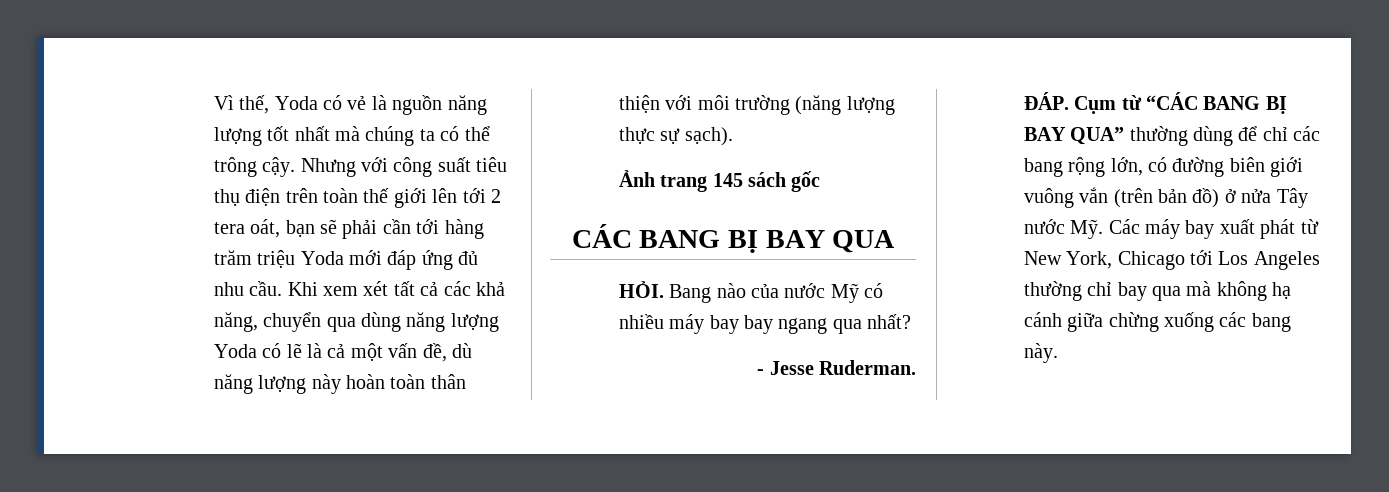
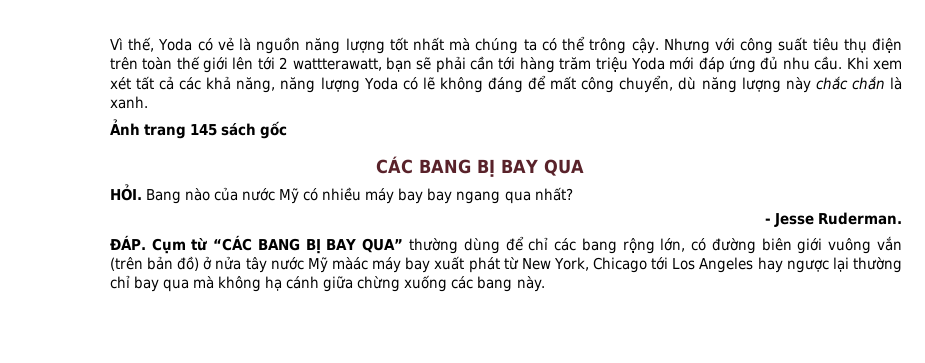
[213,219,281,238] tera oát, -> [292,58,382,71] wattterawatt,
[263,312,401,332] chuyển qua dùng -> (276, 85) none
[306,343,472,362] [213,374,466,394] [618,95,895,115] [618,127,733,146] là cả một vấn đề, dù năng lượng này hoàn toàn thân thiện với môi trường (năng lượng thực sự sạch). -> [439,75,902,93] [109,96,148,109] không đáng để mất công chuyển, dù năng lượng này chắc chắn là xanh.
[1276,188,1308,208] [1023,219,1140,239] Tây nước Mỹ. Các -> [245,257,368,273] tây nước Mỹ màác
(1320, 260) none -> [757,257,849,273] hay ngược lại

